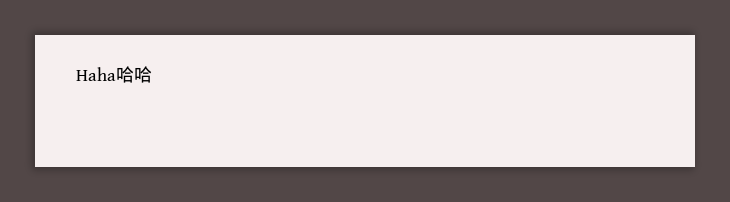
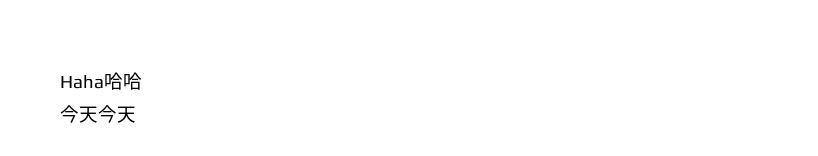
(152, 74) none -> [60,105,136,123] // 今天今天

